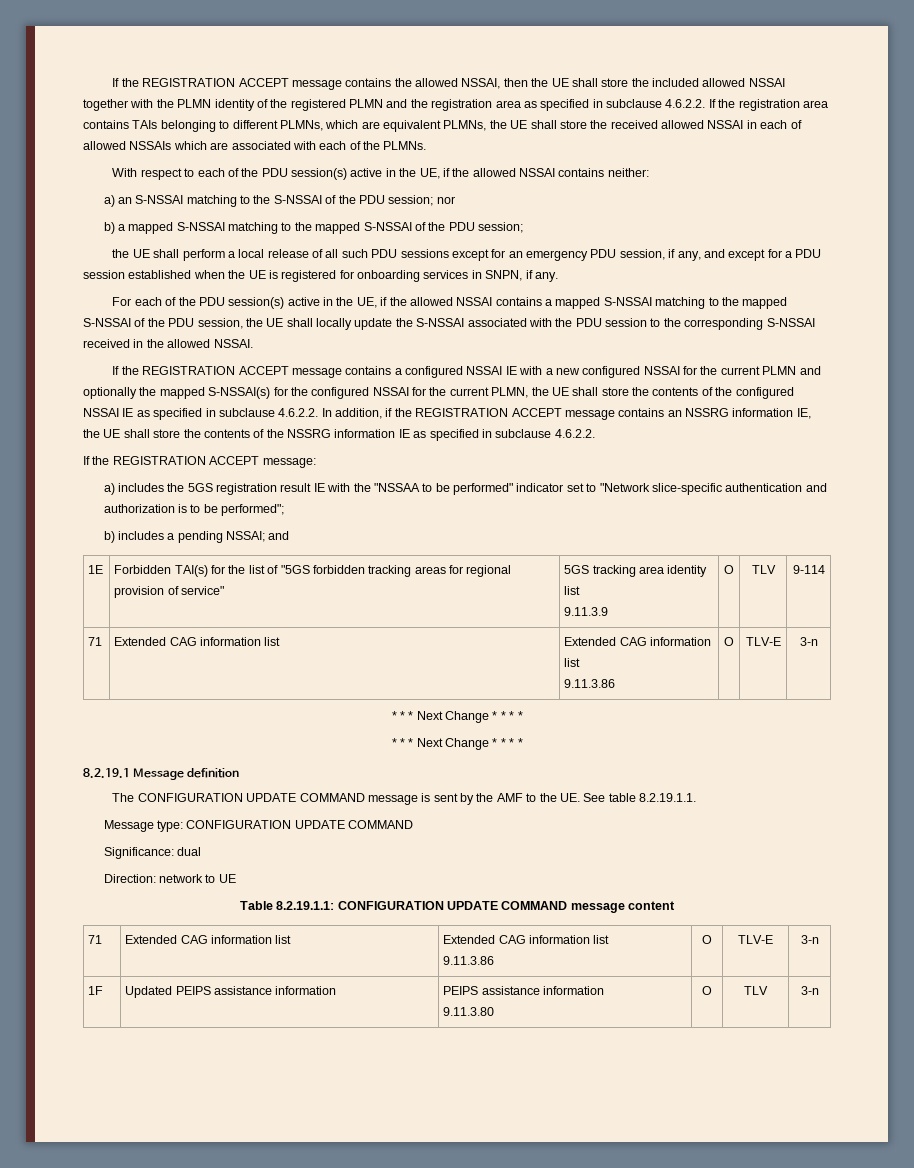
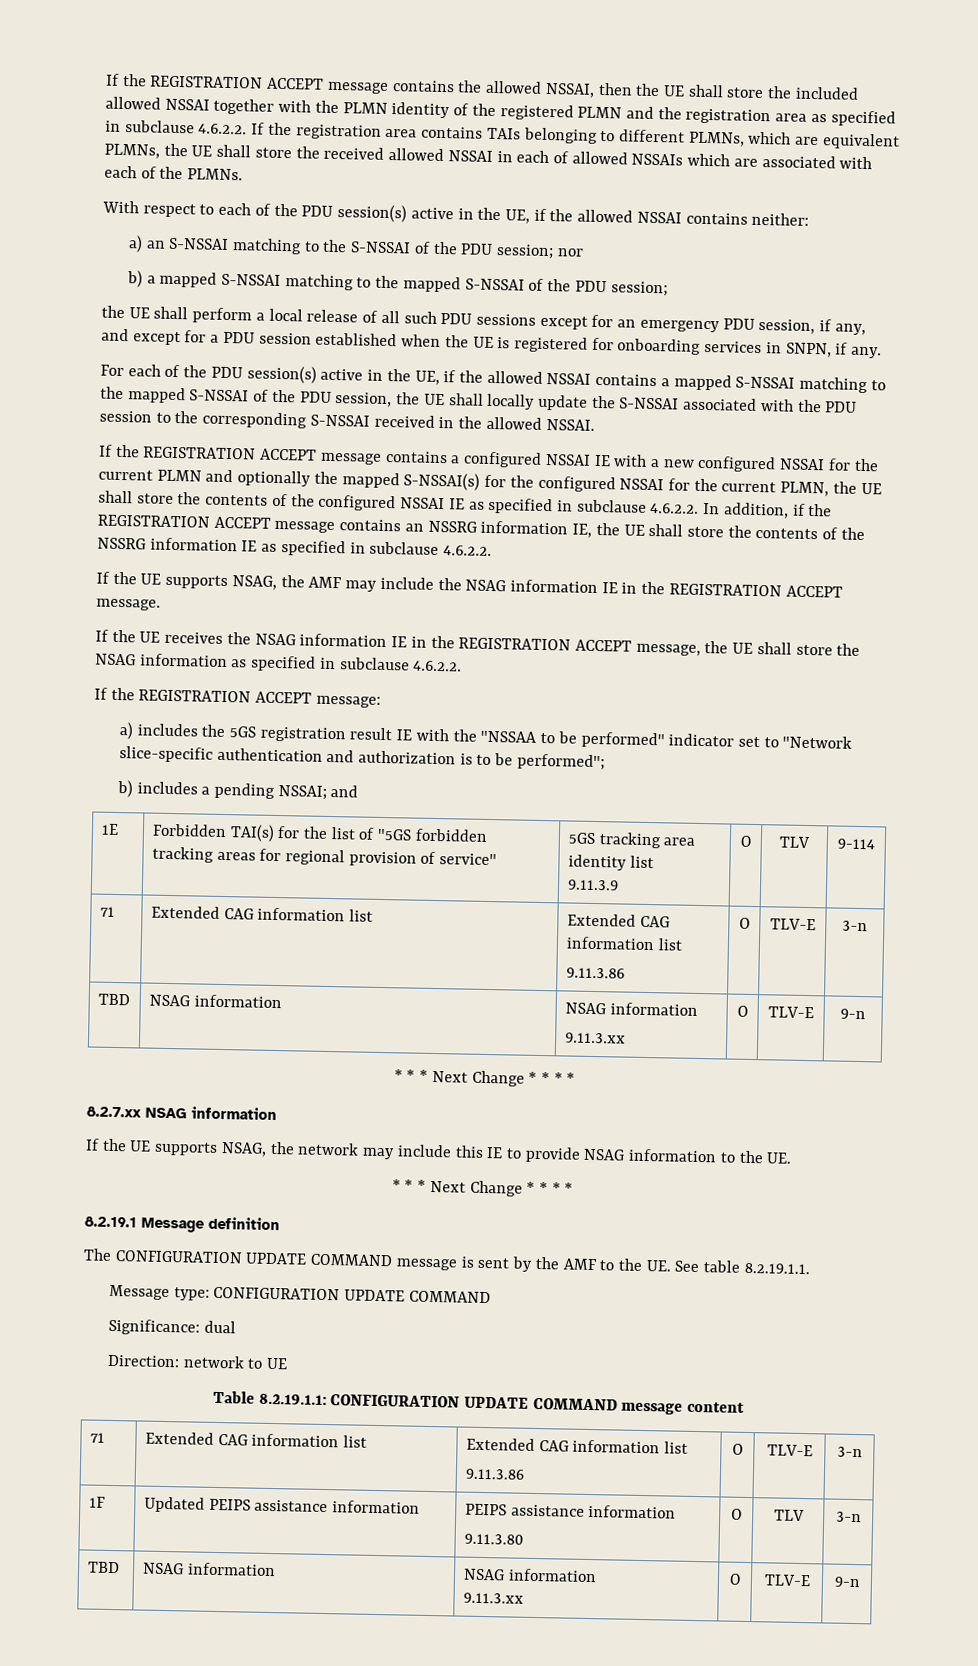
(595, 433) none -> [96,571,843,598] [96,598,161,611] [95,629,861,656] [95,653,463,672] // If the UE supports NSAG, the AMF may include the NSAG information IE in the REGISTRATION ACCEPT message. // If the UE receives the NSAG information IE in the REGISTRATION ACCEPT message, the UE shall store the NSAG information as specified in subclause 4.6.2.2.
[391,711,523,723] // * * * Next Change * * * * -> [97,993,130,1006] [148,994,282,1009] [564,1002,698,1016] [564,1032,626,1044] [736,1005,749,1017] [768,1006,814,1019] [840,1008,866,1020] [393,1069,576,1087] [86,1106,277,1121] [85,1138,793,1164] // TBD | NSAG information | NSAG information // 9.11.3.xx | O | TLV-E | 9-n // * * * Next Change * * * * // 8.2.7.xx NSAG information // If the UE supports NSAG, the network may include this IE to provide NSAG information to the UE.
(819, 990) none -> [86,1561,120,1574] [141,1562,276,1577] [462,1568,597,1583] [462,1592,524,1604] [728,1573,742,1585] [763,1574,811,1587] [833,1576,861,1588] // TBD | NSAG information | NSAG information // 9.11.3.xx | O | TLV-E | 9-n

